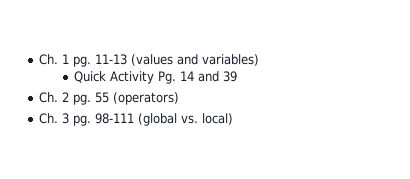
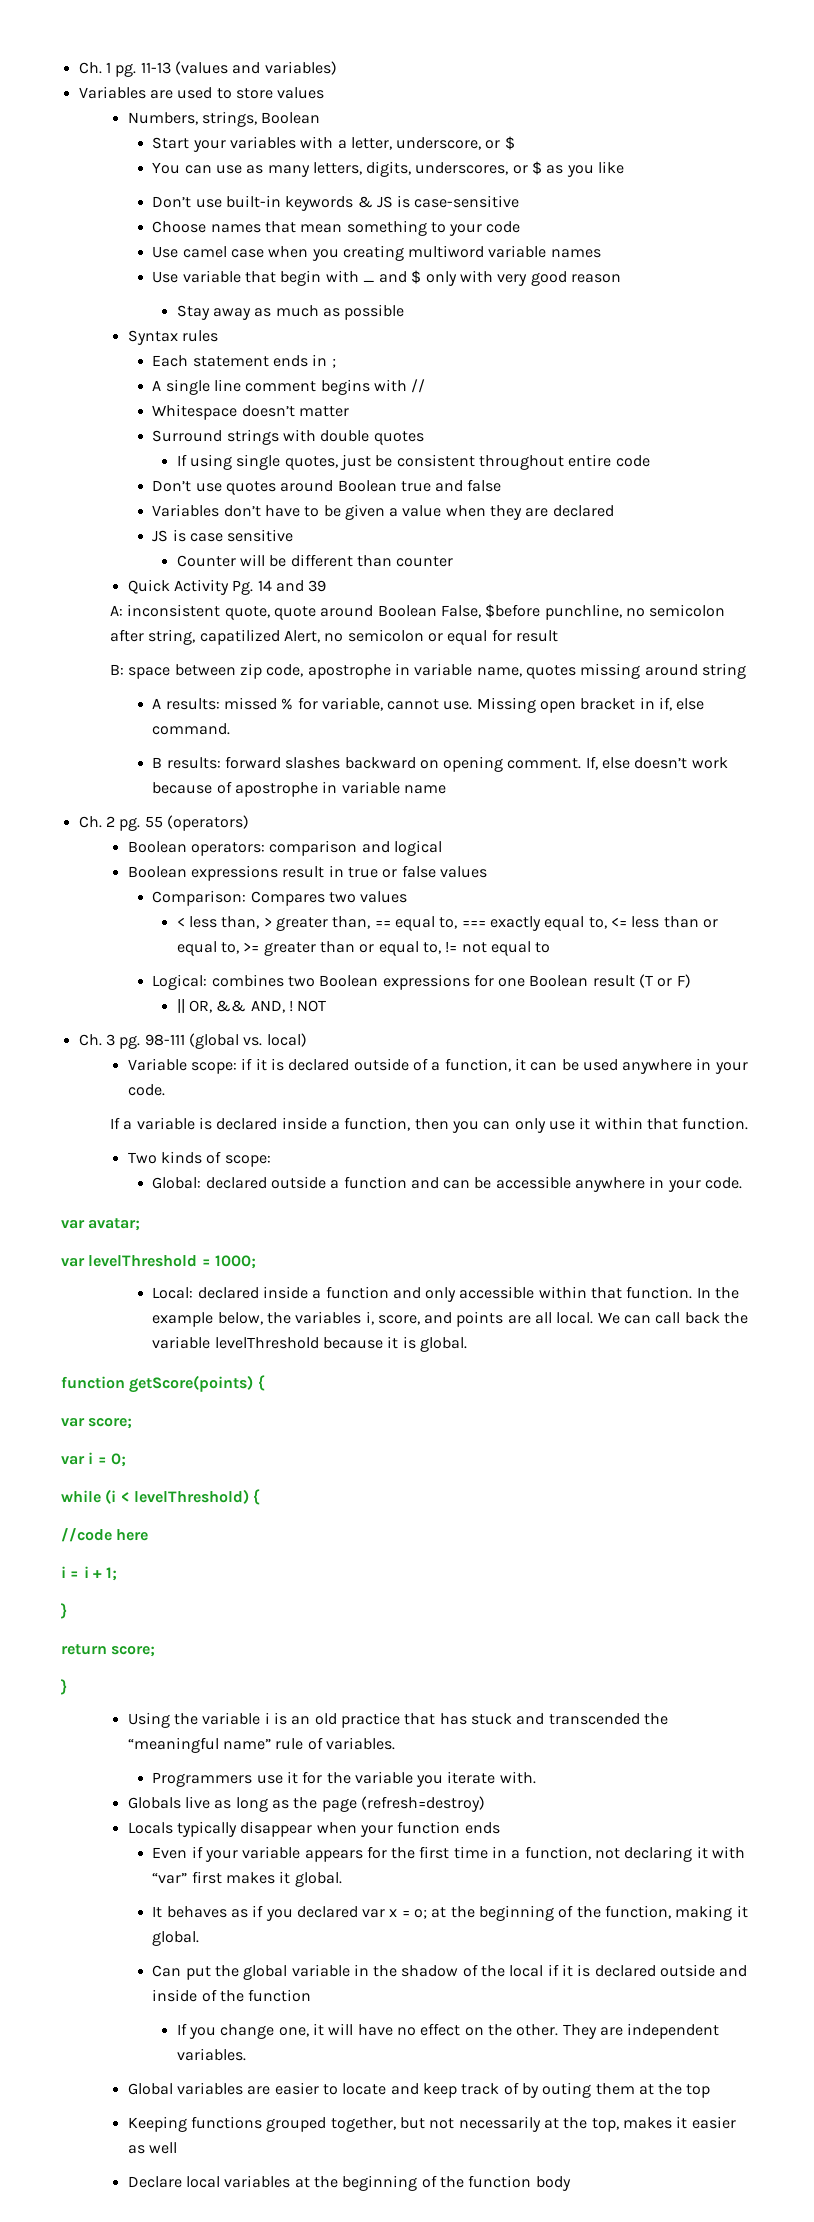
(259, 60) none -> [78,86,325,99] [127,111,321,127] [152,136,515,152] [152,161,625,177] [152,195,520,211] [152,220,521,236] [152,245,601,261] [152,270,622,286] [176,304,405,320] [127,330,219,345] [152,354,336,368] [152,379,426,395] [152,404,349,420] [152,429,424,445] [176,454,650,470] [152,479,502,495] [152,504,614,520] [152,529,294,542] [176,554,454,567] // Variables are used to store values // Numbers, strings, Boolean // Start your variables with a letter, underscore, or $ // You can use as many letters, digits, underscores, or $ as you like // Don’t use built-in keywords & JS is case-sensitive // Choose names that mean something to your code // Use camel case when you creating multiword variable names // Use variable that begin with _ and $ only with very good reason // Stay away as much as possible // Syntax rules // Each statement ends in ; // A single line comment begins with // // Whitespace doesn’t matter // Surround strings with double quotes // If using single quotes, just be consistent throughout entire code // Don’t use quotes around Boolean true and false // Variables don’t have to be given a value when they are declared // JS is case sensitive // Counter will be different than counter
(238, 76) none -> [110,604,726,620] [110,629,558,645] [110,663,746,679] [152,697,705,713] [152,723,231,735] [152,756,728,772] [152,781,446,797] // A: inconsistent quote, quote around Boolean False, $before punchline, no semicolon after string, capatilized Alert, no semicolon or equal for result // B: space between zip code, apostrophe in variable name, quotes missing around string // A results: missed % for variable, cannot use. Missing open bracket in if, else command. // B results: forward slashes backward on opening comment. If, else doesn’t work because of apostrophe in variable name
(179, 98) none -> [127,840,442,856] [127,865,487,881] [152,890,408,906] [176,916,718,931] [176,941,551,956] [152,974,691,990] [176,999,327,1013] // Boolean operators: comparison and logical // Boolean expressions result in true or false values // Comparison: Compares two values // < less than, > greater than, == equal to, === exactly equal to, <= less than or equal to, >= greater than or equal to, != not equal to // Logical: combines two Boolean expressions for one Boolean result (T or F) // || OR, && AND, ! NOT
(233, 119) none -> [127,1058,748,1074] [127,1084,165,1096] [110,1117,749,1133] [127,1151,271,1167] [152,1176,743,1192] [61,1218,141,1231] [61,1255,256,1269] [152,1286,740,1302] [152,1311,749,1327] [152,1336,467,1352] [61,1375,265,1393] [61,1418,133,1429] [61,1452,126,1467] [61,1489,261,1505] [61,1528,149,1542] [61,1566,118,1581] [61,1603,67,1619] [61,1644,156,1657] [61,1679,67,1695] [127,1712,668,1728] [127,1737,395,1753] [152,1771,536,1787] [127,1796,485,1812] [127,1821,500,1837] [152,1846,746,1862] [152,1871,342,1887] [152,1905,748,1921] [152,1931,200,1946] [152,1964,748,1980] [152,1989,312,2002] [176,2023,720,2039] [176,2048,246,2061] [127,2082,711,2098] [127,2116,736,2132] [127,2142,178,2154] [127,2175,571,2191] // Variable scope: if it is declared outside of a function, it can be used anywhere in your code. // If a variable is declared inside a function, then you can only use it within that function. // Two kinds of scope: // Global: declared outside a function and can be accessible anywhere in your code. // var avatar; // var levelThreshold = 1000; // Local: declared inside a function and only accessible within that function. In the example below, the variables i, score, and points are all local. We can call back the variable levelThreshold because it is global. // function getScore(points) { // var score; // var i = 0; // while (i < levelThreshold) { // //code here // i = i + 1; // } // return score; // } // Using the variable i is an old practice that has stuck and transcended the “meaningful name” rule of variables. // Programmers use it for the variable you iterate with. // Globals live as long as the page (refresh=destroy) // Locals typically disappear when your function ends // Even if your variable appears for the first time in a function, not declaring it with “var” first makes it global. // It behaves as if you declared var x = o; at the beginning of the function, making it global. // Can put the global variable in the shadow of the local if it is declared outside and inside of the function // If you change one, it will have no effect on the other. They are independent variables. // Global variables are easier to locate and keep track of by outing them at the top // Keeping functions grouped together, but not necessarily at the top, makes it easier as well // Declare local variables at the beginning of the function body

